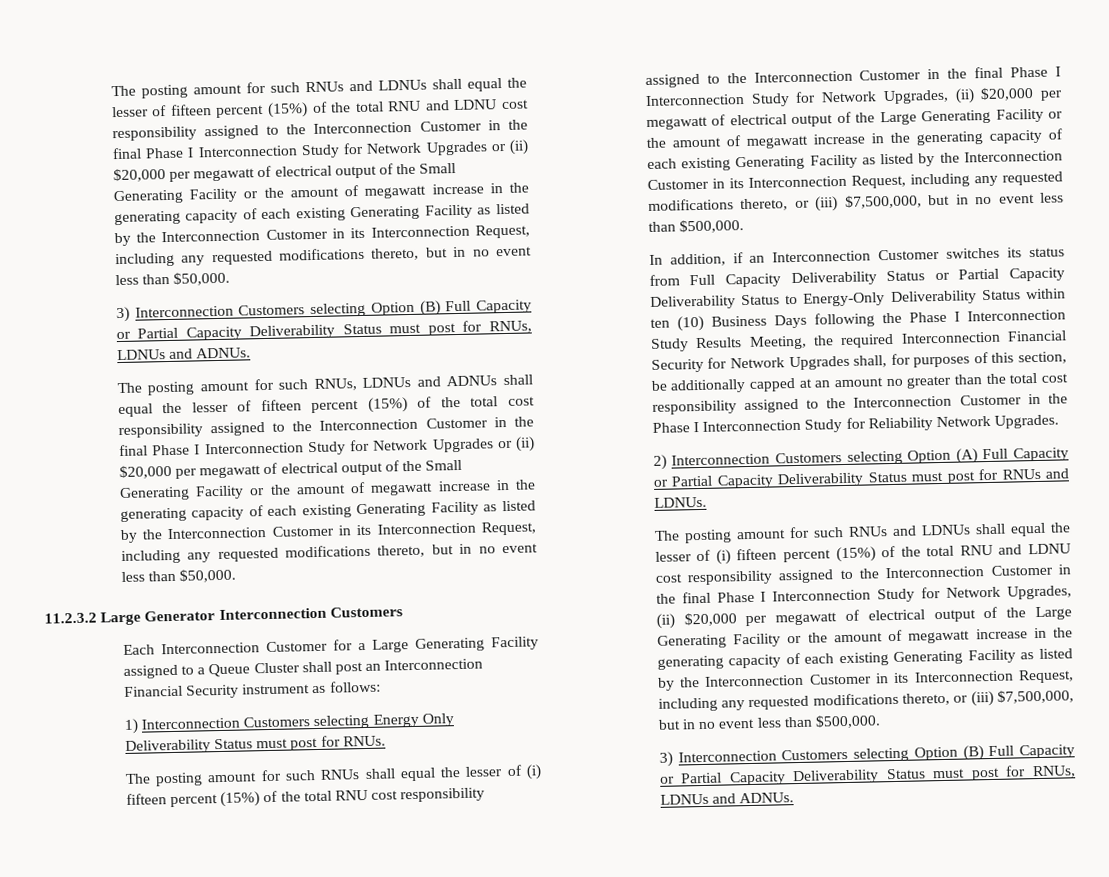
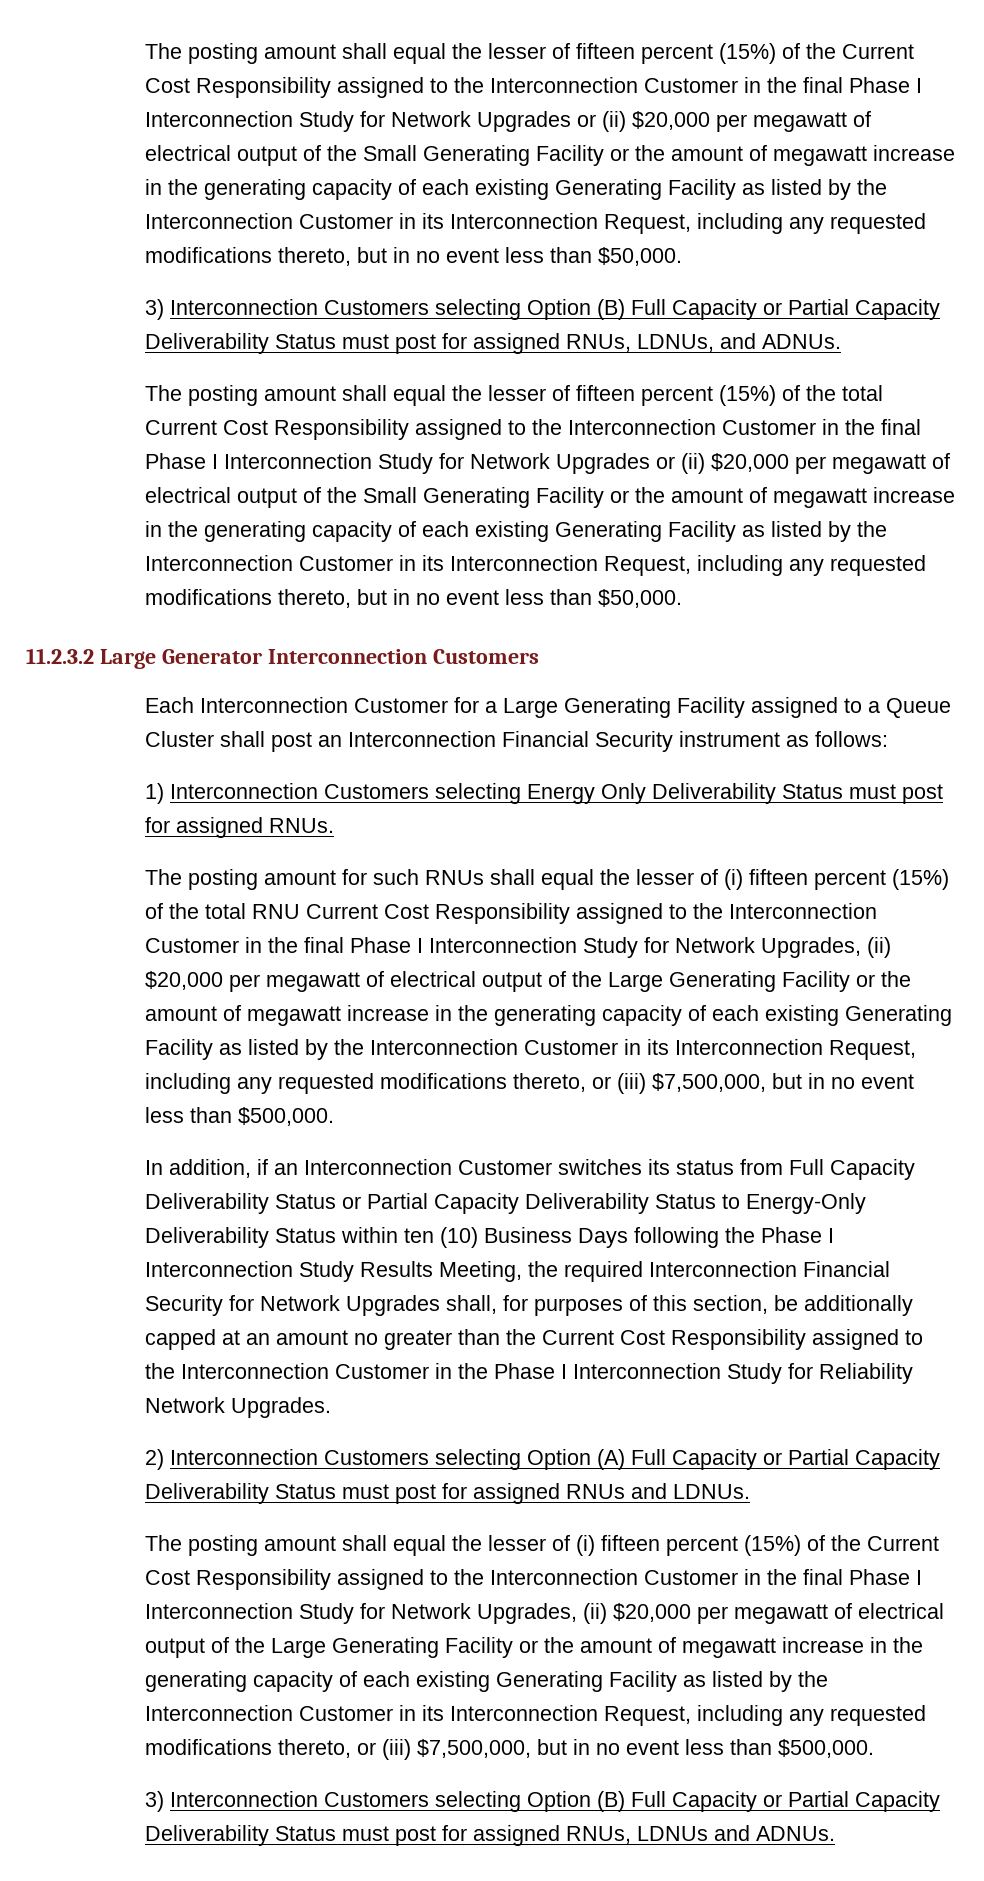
[110,79,427,99] The posting amount for such RNUs and LDNUs -> [145,43,337,64] The posting amount
[354,99,529,113] [111,126,197,142] total RNU and LDNU cost responsibility -> [842,44,915,59] [145,77,332,98] Current Cost Responsibility
[489,320,532,334] [116,349,166,361] RNUs, LDNUs -> [473,333,715,354] assigned RNUs, LDNUs,
[253,375,498,391] for such RNUs, LDNUs and ADNUs -> (337, 393) none
[508,396,535,406] [117,423,203,439] cost responsibility -> [145,419,410,440] Current Cost Responsibility
(341, 741) none -> [176,817,264,838] assigned
[371,787,486,803] cost responsibility -> [306,903,571,924] Current Cost Responsibility
[1009,372,1068,384] [651,400,737,415] total cost responsibility -> [542,1329,807,1350] Current Cost Responsibility
(999, 474) none -> [473,1483,561,1504] assigned
[788,524,971,539] for such RNUs and LDNUs -> (337, 1543) none
[926,543,1071,557] [654,570,774,586] total RNU and LDNU cost responsibility -> [867,1536,940,1551] [145,1569,332,1590] Current Cost Responsibility
(1027, 771) none -> [473,1825,561,1846] assigned

